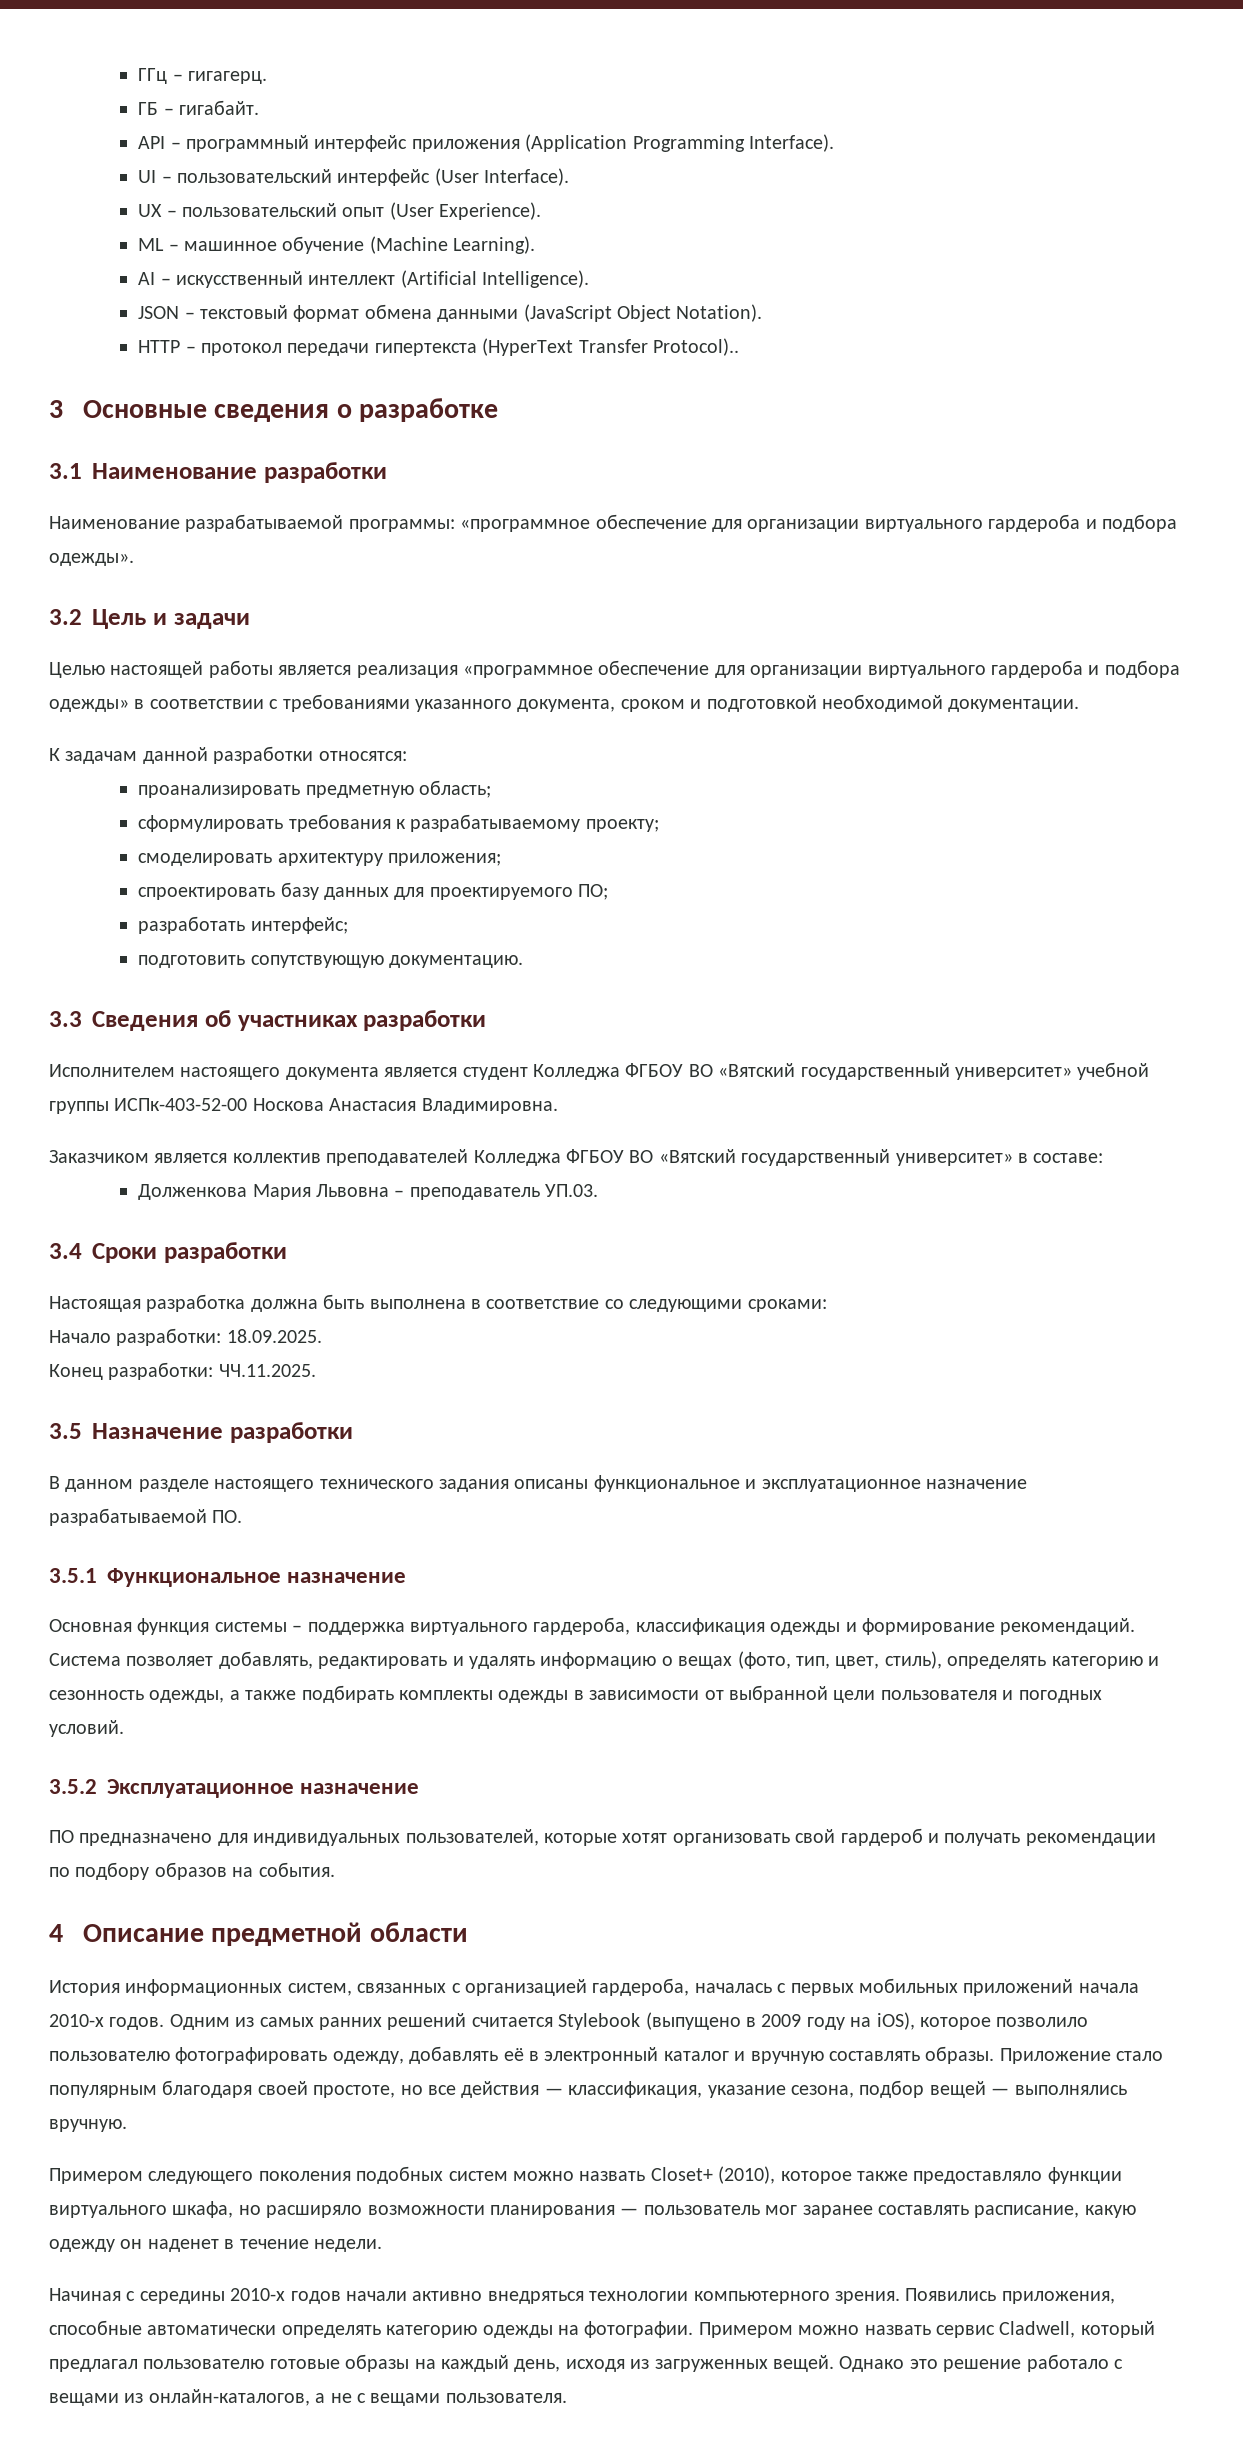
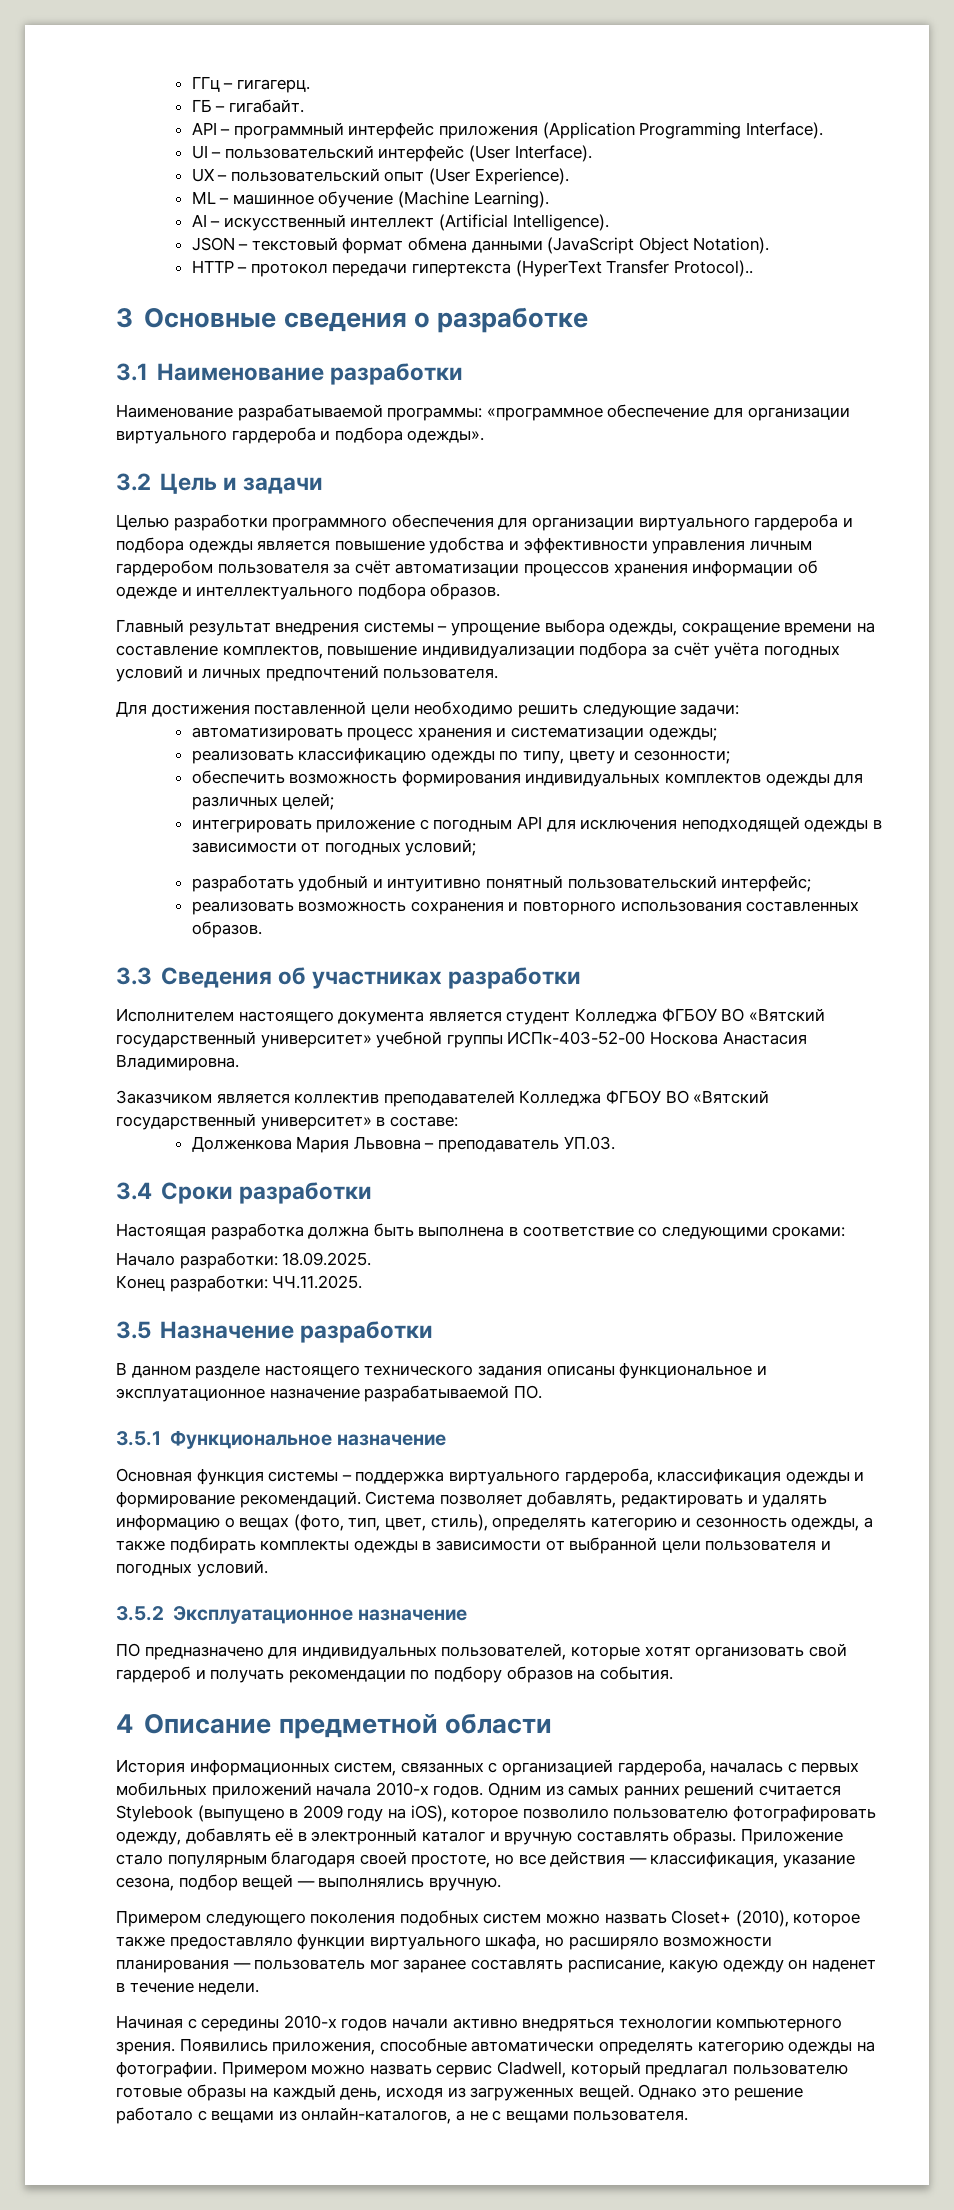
[110,660,1180,678] [49,694,1080,712] [49,746,407,764] [138,780,491,798] [138,814,659,832] [138,853,501,866] [138,882,609,900] [138,916,348,934] [138,955,523,968] настоящей работы является реализация «программное обеспечение для организации виртуального гардероба и подбора одежды» в соответствии с требованиями указанного документа, сроком и подготовкой необходимой документации. // К задачам данной разработки относятся: // проанализировать предметную область; // сформулировать требования к разрабатываемому проекту; // смоделировать архитектуру приложения; // спроектировать базу данных для проектируемого ПО; // разработать интерфейс; // подготовить сопутствующую документацию. -> [173,514,853,531] [116,537,812,554] [116,560,818,577] [116,583,501,600] [116,619,875,636] [116,642,840,659] [116,665,499,682] [116,701,740,718] [191,727,717,741] [191,747,730,764] [191,770,864,787] [191,793,335,810] [191,816,882,833] [191,839,477,856] [191,875,812,892] [191,901,860,915] [191,921,262,938] разработки программного обеспечения для организации виртуального гардероба и подбора одежды является повышение удобства и эффективности управления личным гардеробом пользователя за счёт автоматизации процессов хранения информации об одежде и интеллектуального подбора образов. // Главный результат внедрения системы – упрощение выбора одежды, сокращение времени на составление комплектов, повышение индивидуализации подбора за счёт учёта погодных условий и личных предпочтений пользователя. // Для достижения поставленной цели необходимо решить следующие задачи: // автоматизировать процесс хранения и систематизации одежды; // реализовать классификацию одежды по типу, цвету и сезонности; // обеспечить возможность формирования индивидуальных комплектов одежды для различных целей; // интегрировать приложение с погодным API для исключения неподходящей одежды в зависимости от погодных условий; // разработать удобный и интуитивно понятный пользовательский интерфейс; // реализовать возможность сохранения и повторного использования составленных образов.

